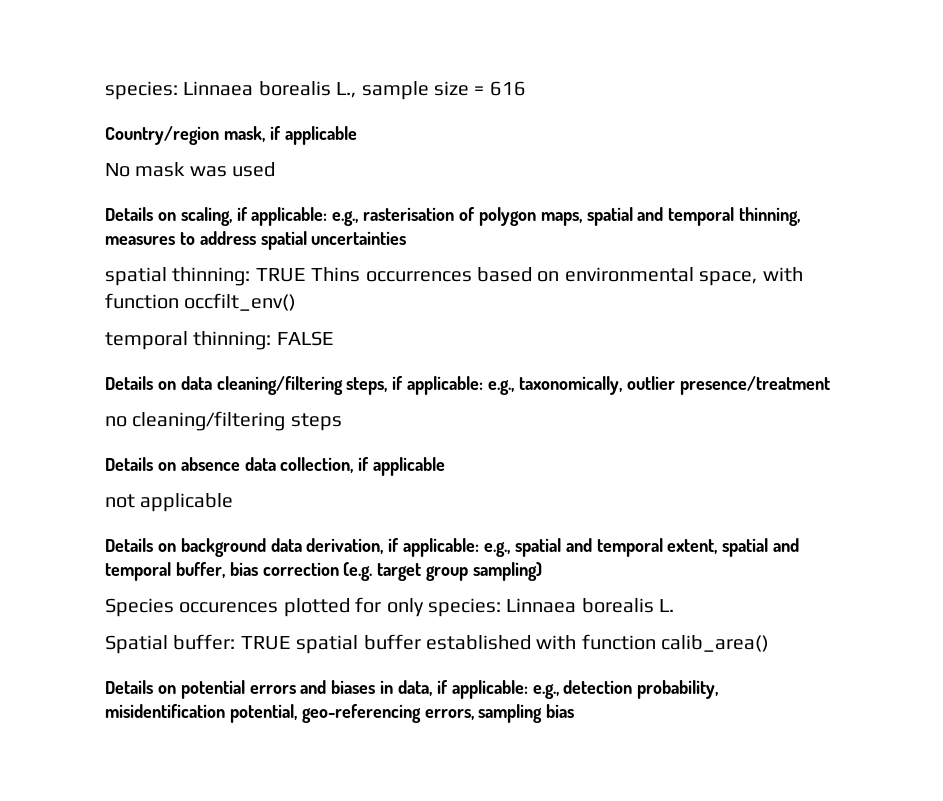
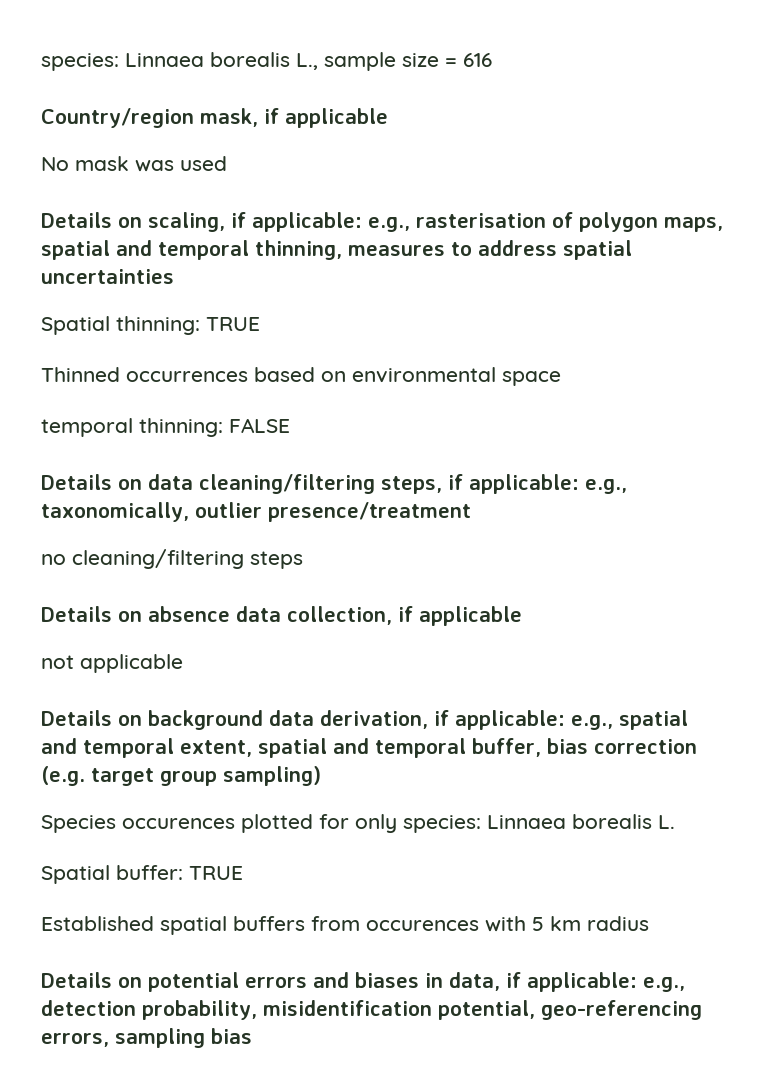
[105,267,167,286] spatial -> [41,316,110,335] Spatial
[311,267,361,282] Thins -> [41,367,120,382] // Thinned
[699,267,803,286] [105,293,297,311] space, with function occfilt_env() -> [502,371,561,386] space
[296,634,770,654] spatial buffer established with function calib_area() -> [41,916,649,935] // Established spatial buffers from occurences with 5 km radius

